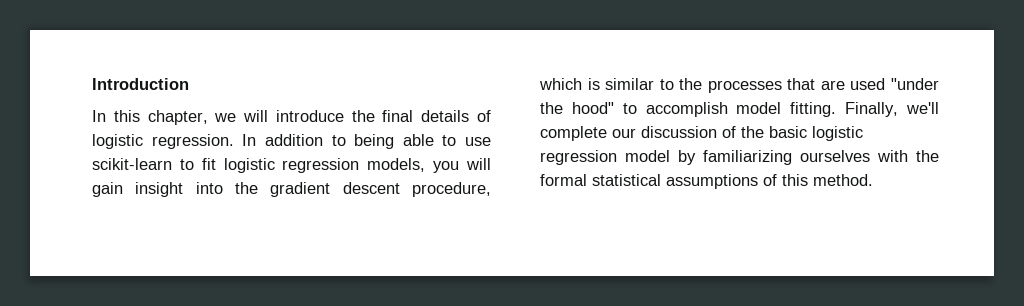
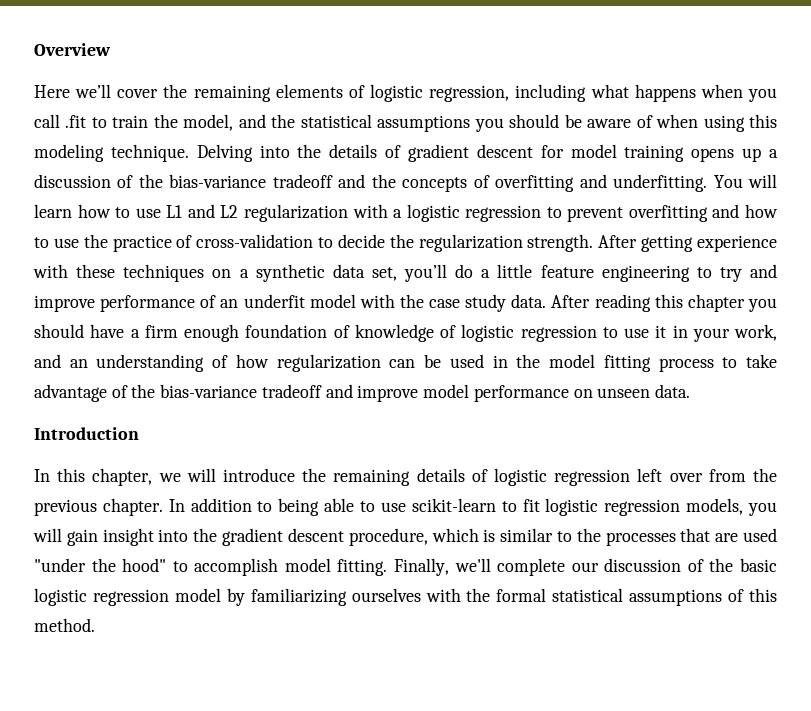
(92, 84) none -> [34,43,111,56] [34,84,778,102] [34,114,778,132] [34,144,778,162] [34,174,777,192] [34,204,778,222] [34,234,777,252] [33,264,777,282] [34,294,777,312] [34,324,777,342] [34,354,778,372] [34,384,690,402] Overview // Here we’ll cover the remaining elements of logistic regression, including what happens when you call .fit to train the model, and the statistical assumptions you should be aware of when using this modeling technique. Delving into the details of gradient descent for model training opens up a discussion of the bias-variance tradeoff and the concepts of overfitting and underfitting. You will learn how to use L1 and L2 regularization with a logistic regression to prevent overfitting and how to use the practice of cross-validation to decide the regularization strength. After getting experience with these techniques on a synthetic data set, you’ll do a little feature engineering to try and improve performance of an underfit model with the case study data. After reading this chapter you should have a firm enough foundation of knowledge of logistic regression to use it in your work, and an understanding of how regularization can be used in the model fitting process to take advantage of the bias-variance tradeoff and improve model performance on unseen data. //
[382,110,414,122] final -> [333,469,411,486] remaining
[151,134,234,149] regression. -> [554,468,778,486] [34,498,163,516] regression left over from the previous chapter.

